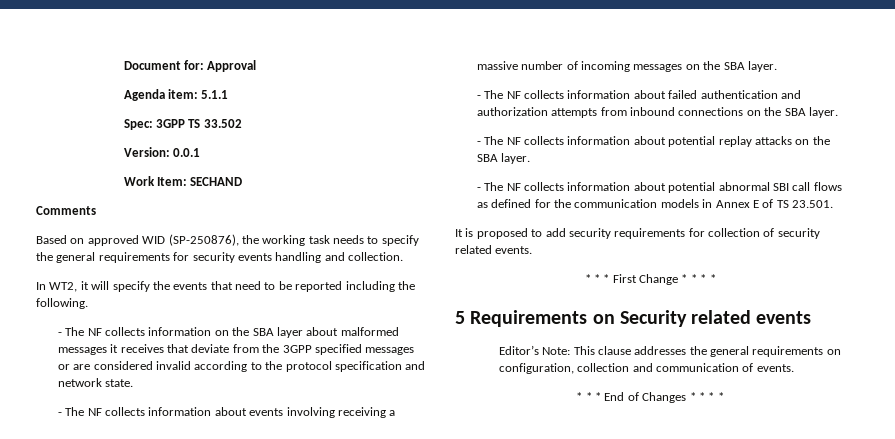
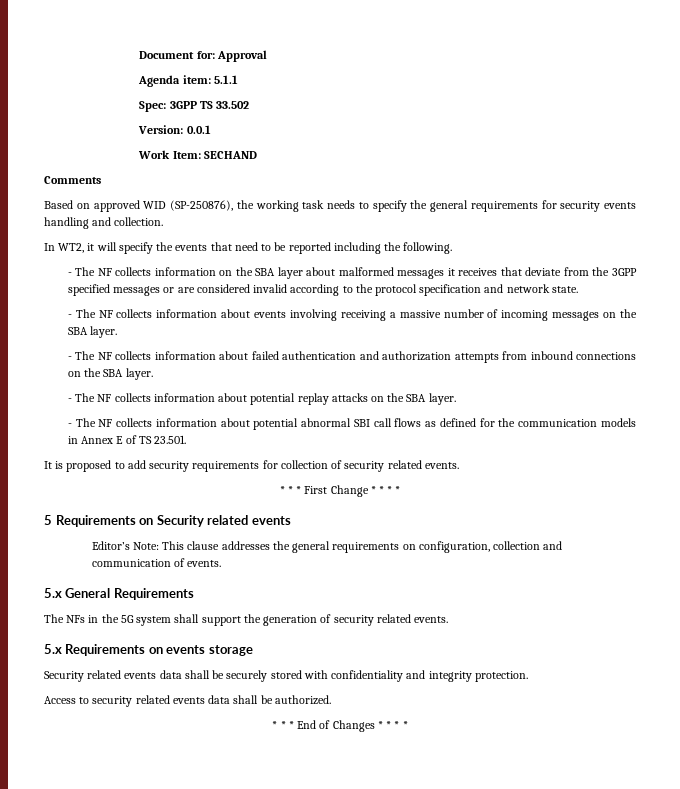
(794, 368) none -> [44,588,194,600] [44,614,449,626] [44,644,253,656] [44,670,528,682] [44,695,331,707] // 5.x General Requirements // The NFs in the 5G system shall support the generation of security related events. // 5.x Requirements on events storage // Security related events data shall be securely stored with confidentiality and integrity protection. // Access to security related events data shall be authorized.

